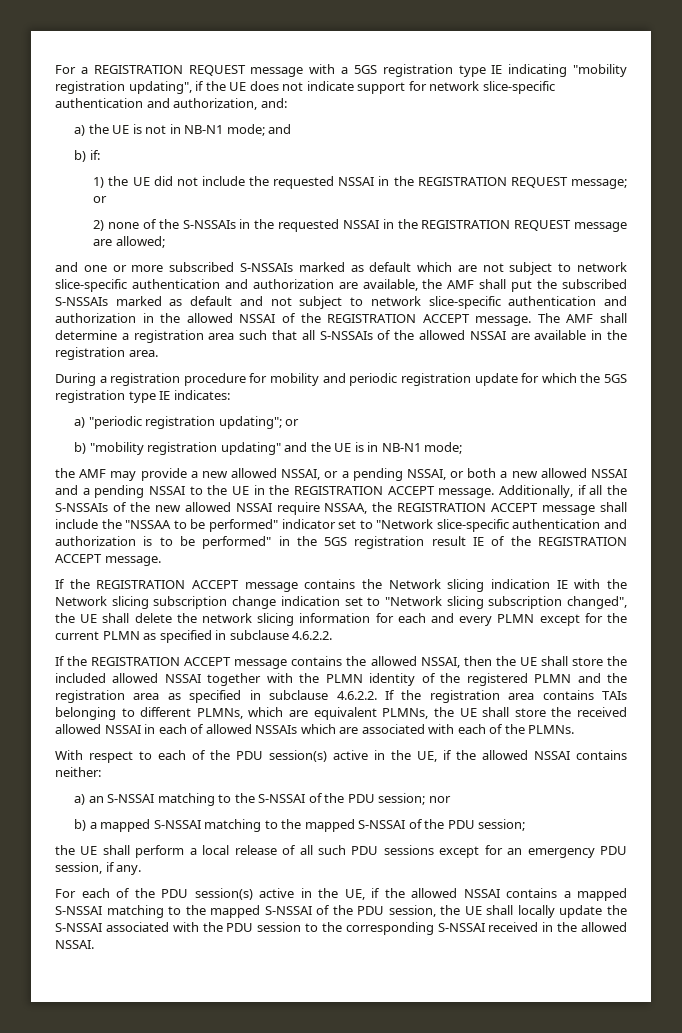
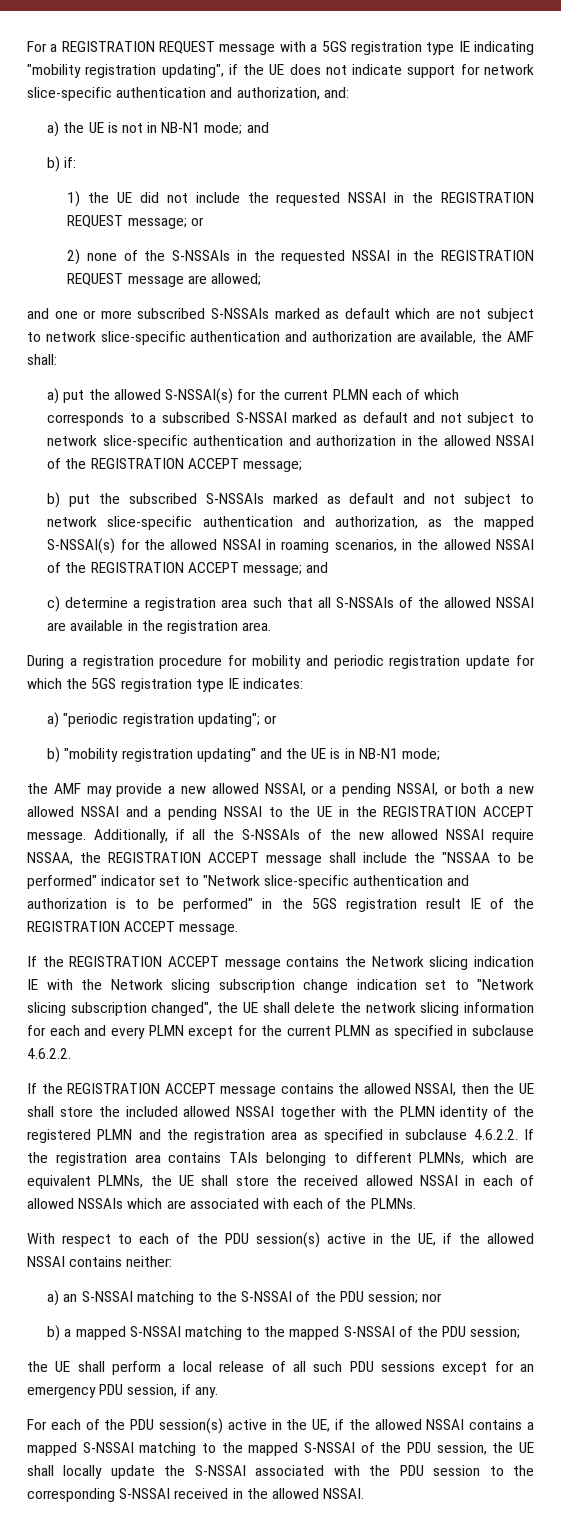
[479,279,628,292] [55,297,108,306] shall put the subscribed S-NSSAIs -> [27,354,57,365] [47,388,460,404] [47,412,287,426] shall: // a) put the allowed S-NSSAI(s) for the current PLMN each of which corresponds to a subscribed S-NSSAI
[475,313,627,326] message. The AMF shall -> [242,461,302,472] [47,492,534,508] [47,516,534,530] [47,538,534,554] [47,562,329,576] [47,596,61,612] message; // b) put the subscribed S-NSSAIs marked as default and not subject to network slice-specific authentication and authorization, as the mapped S-NSSAI(s) for the allowed NSSAI in roaming scenarios, in the allowed NSSAI of the REGISTRATION ACCEPT message; and // c)

